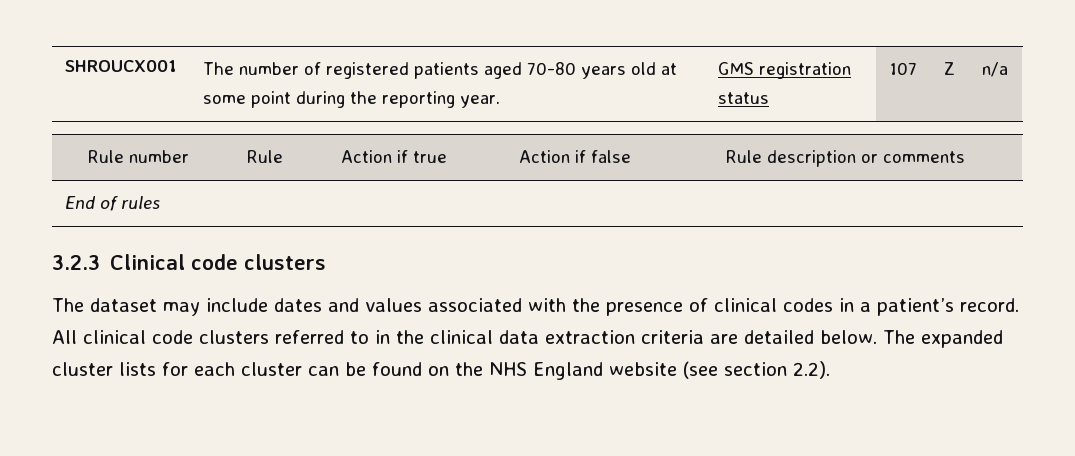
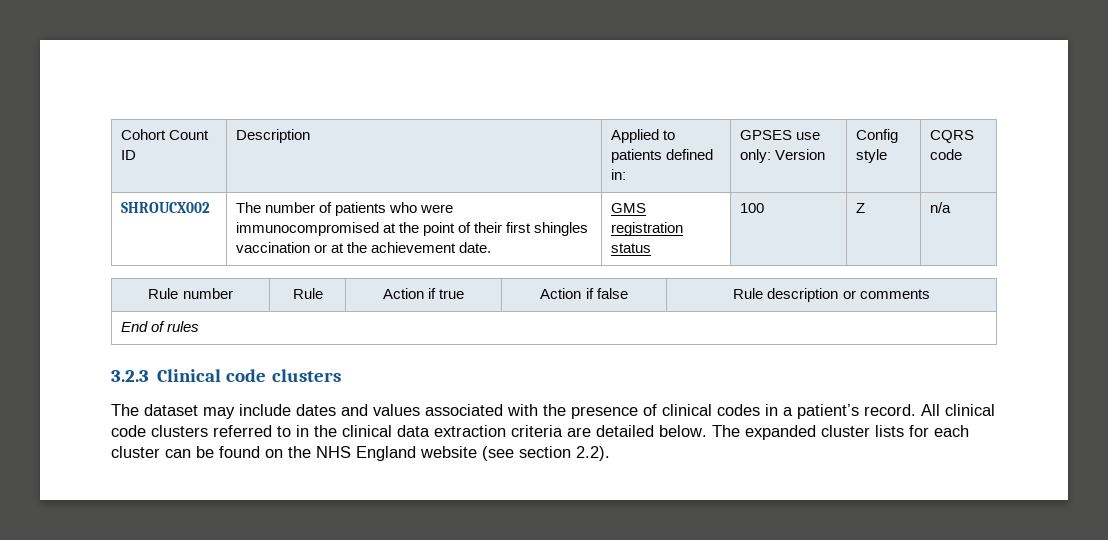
[64,60,177,72] [202,62,677,79] [202,91,500,108] SHROUCX001 | The number of registered patients aged 70-80 years old at some point during the reporting year. -> [120,129,209,140] [120,150,136,160] [235,129,310,143] [610,129,675,143] [610,149,713,163] [610,169,626,180] [739,130,820,140] [739,149,825,163] [855,129,898,143] [855,149,887,163] [929,130,974,143] [929,149,962,160] [120,202,210,213] [235,202,454,216] [235,222,589,236] [235,242,492,253] Cohort Count ID | Description | Applied to patients defined in: | GPSES use only: Version | Config style | CQRS code // SHROUCX002 | The number of patients who were immunocompromised at the point of their first shingles vaccination or at the achievement date.
[888,62,917,75] 107 -> [739,203,764,213] 100

